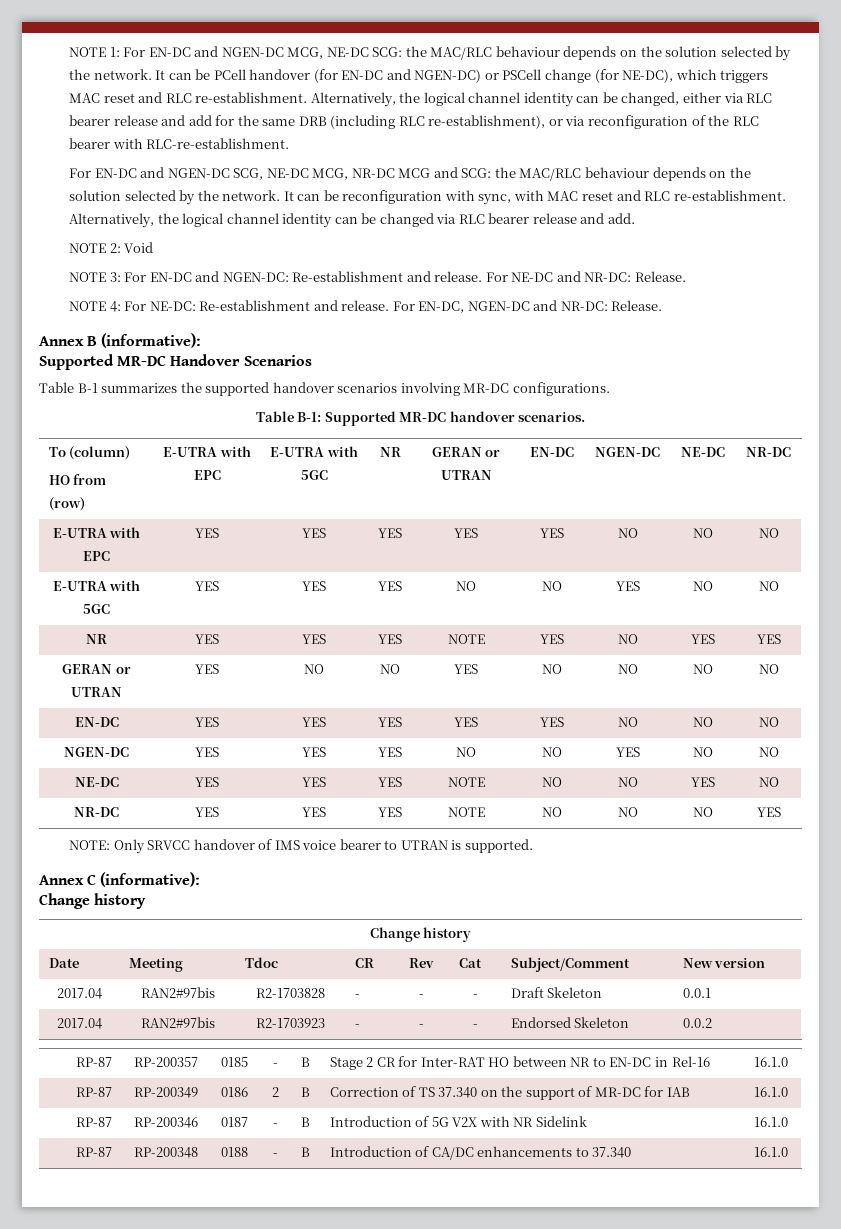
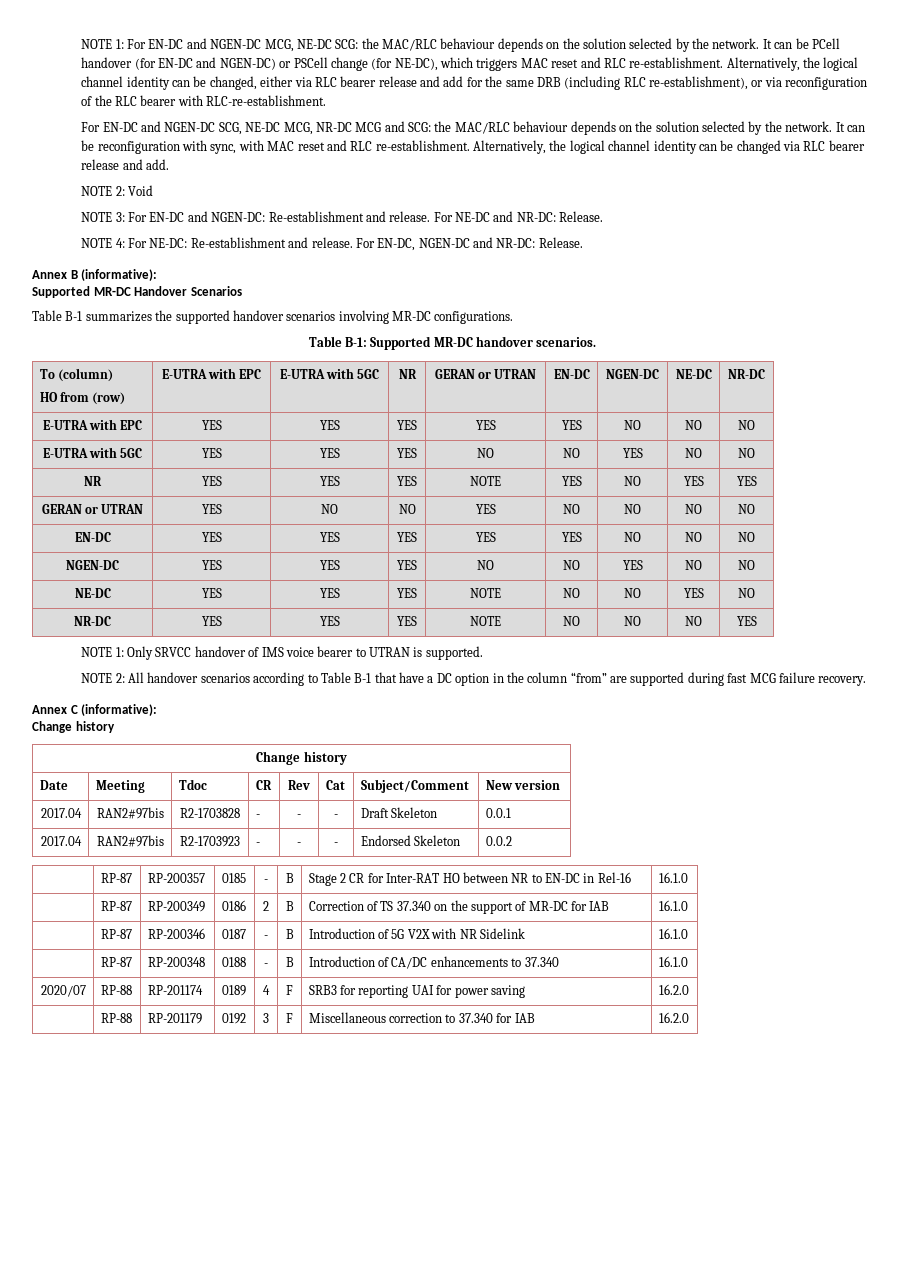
[69,840,111,850] NOTE: -> [81,647,124,657] NOTE 1:
(533, 846) none -> [81,672,867,686] // NOTE 2: All handover scenarios according to Table B-1 that have a DC option in the column “from” are supported during fast MCG failure recovery.
(788, 1152) none -> [40,985,86,997] [100,985,132,995] [147,985,203,995] [221,985,246,996] [263,985,270,995] [286,985,293,995] [308,985,525,998] [658,984,689,995] [100,1013,132,1023] [147,1013,202,1024] [221,1013,246,1024] [263,1013,269,1023] [286,1013,293,1023] [308,1012,535,1023] [658,1012,689,1023] // 2020/07 | RP-88 | RP-201174 | 0189 | 4 | F | SRB3 for reporting UAI for power saving | 16.2.0 // | RP-88 | RP-201179 | 0192 | 3 | F | Miscellaneous correction to 37.340 for IAB | 16.2.0

